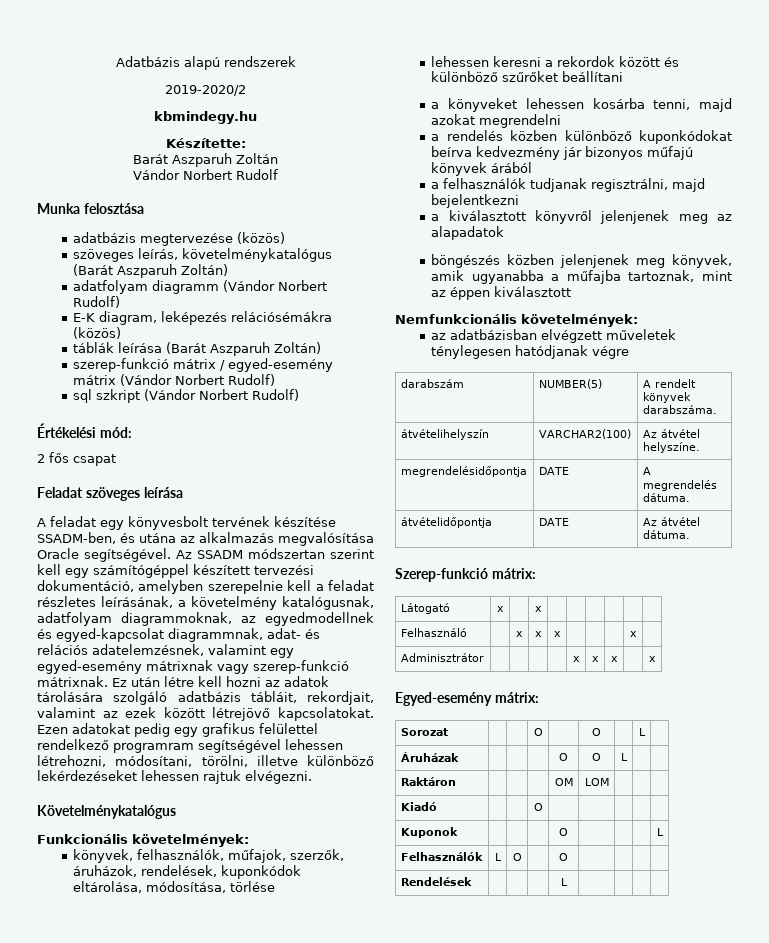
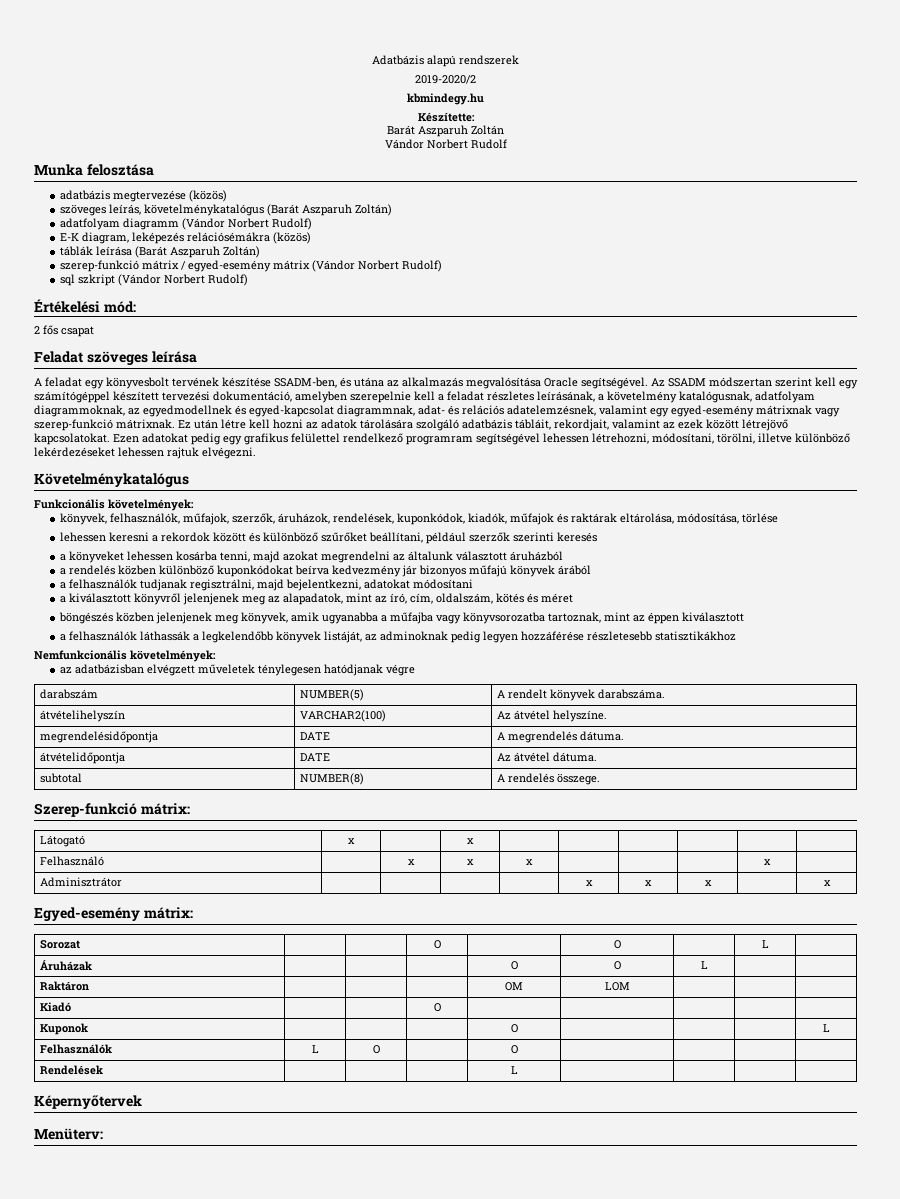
[221,865,302,879] kuponkódok -> [396,513,617,525] kuponkódok, kiadók, műfajok és raktárak
[562,71,624,82] beállítani -> [368,532,597,544] beállítani, például szerzők szerinti keresés
(562, 121) none -> [392,551,563,561] az általunk választott áruházból
[431,194,520,208] bejelentkezni -> [285,579,473,591] bejelentkezni, adatokat módosítani
[431,226,505,240] alapadatok -> [282,593,573,605] alapadatok, mint az író, cím, oldalszám, kötés és méret
(621, 277) none -> [435,612,545,624] vagy könyvsorozatba
(572, 291) none -> [59,631,736,643] // a felhasználók láthassák a legkelendőbb könyvek listáját, az adminoknak pedig legyen hozzáférése részletesebb statisztikákhoz
(690, 534) none -> [40,773,83,783] [300,773,365,785] [497,773,601,785] // subtotal | NUMBER(8) | A rendelés összege.
(568, 882) none -> [34,1095,142,1109] [34,1128,103,1140] // Képernyőtervek // Menüterv:

